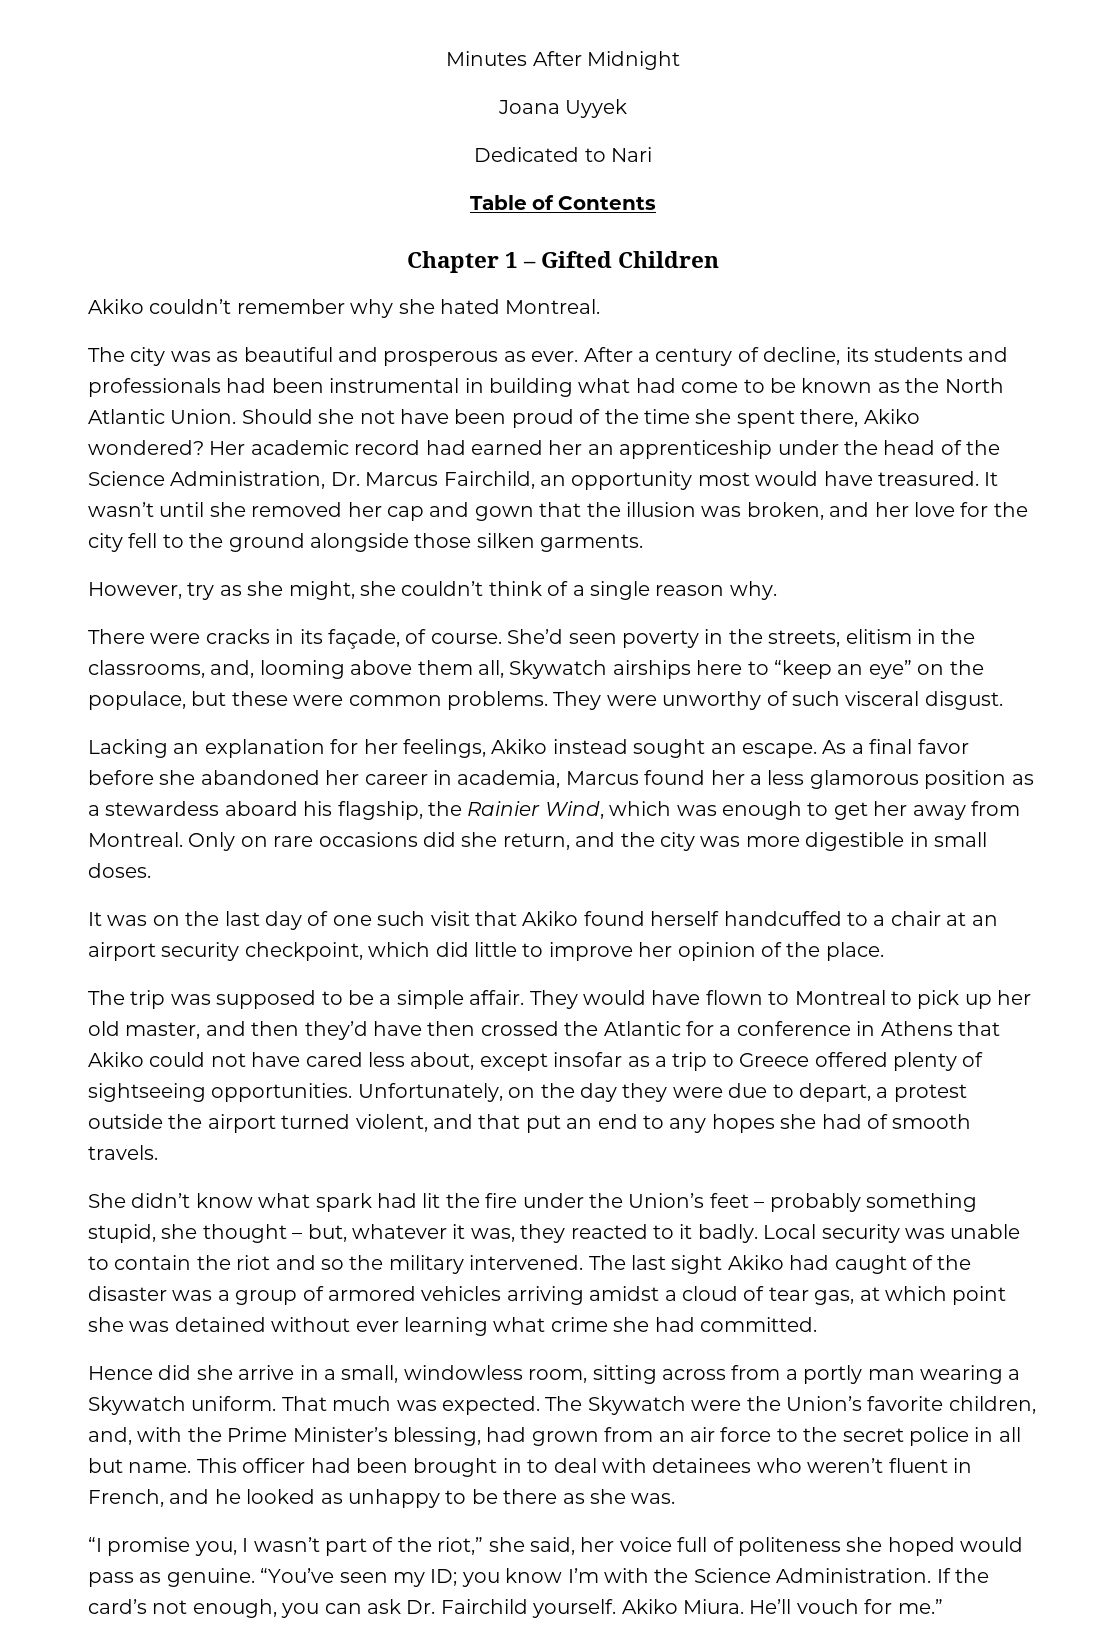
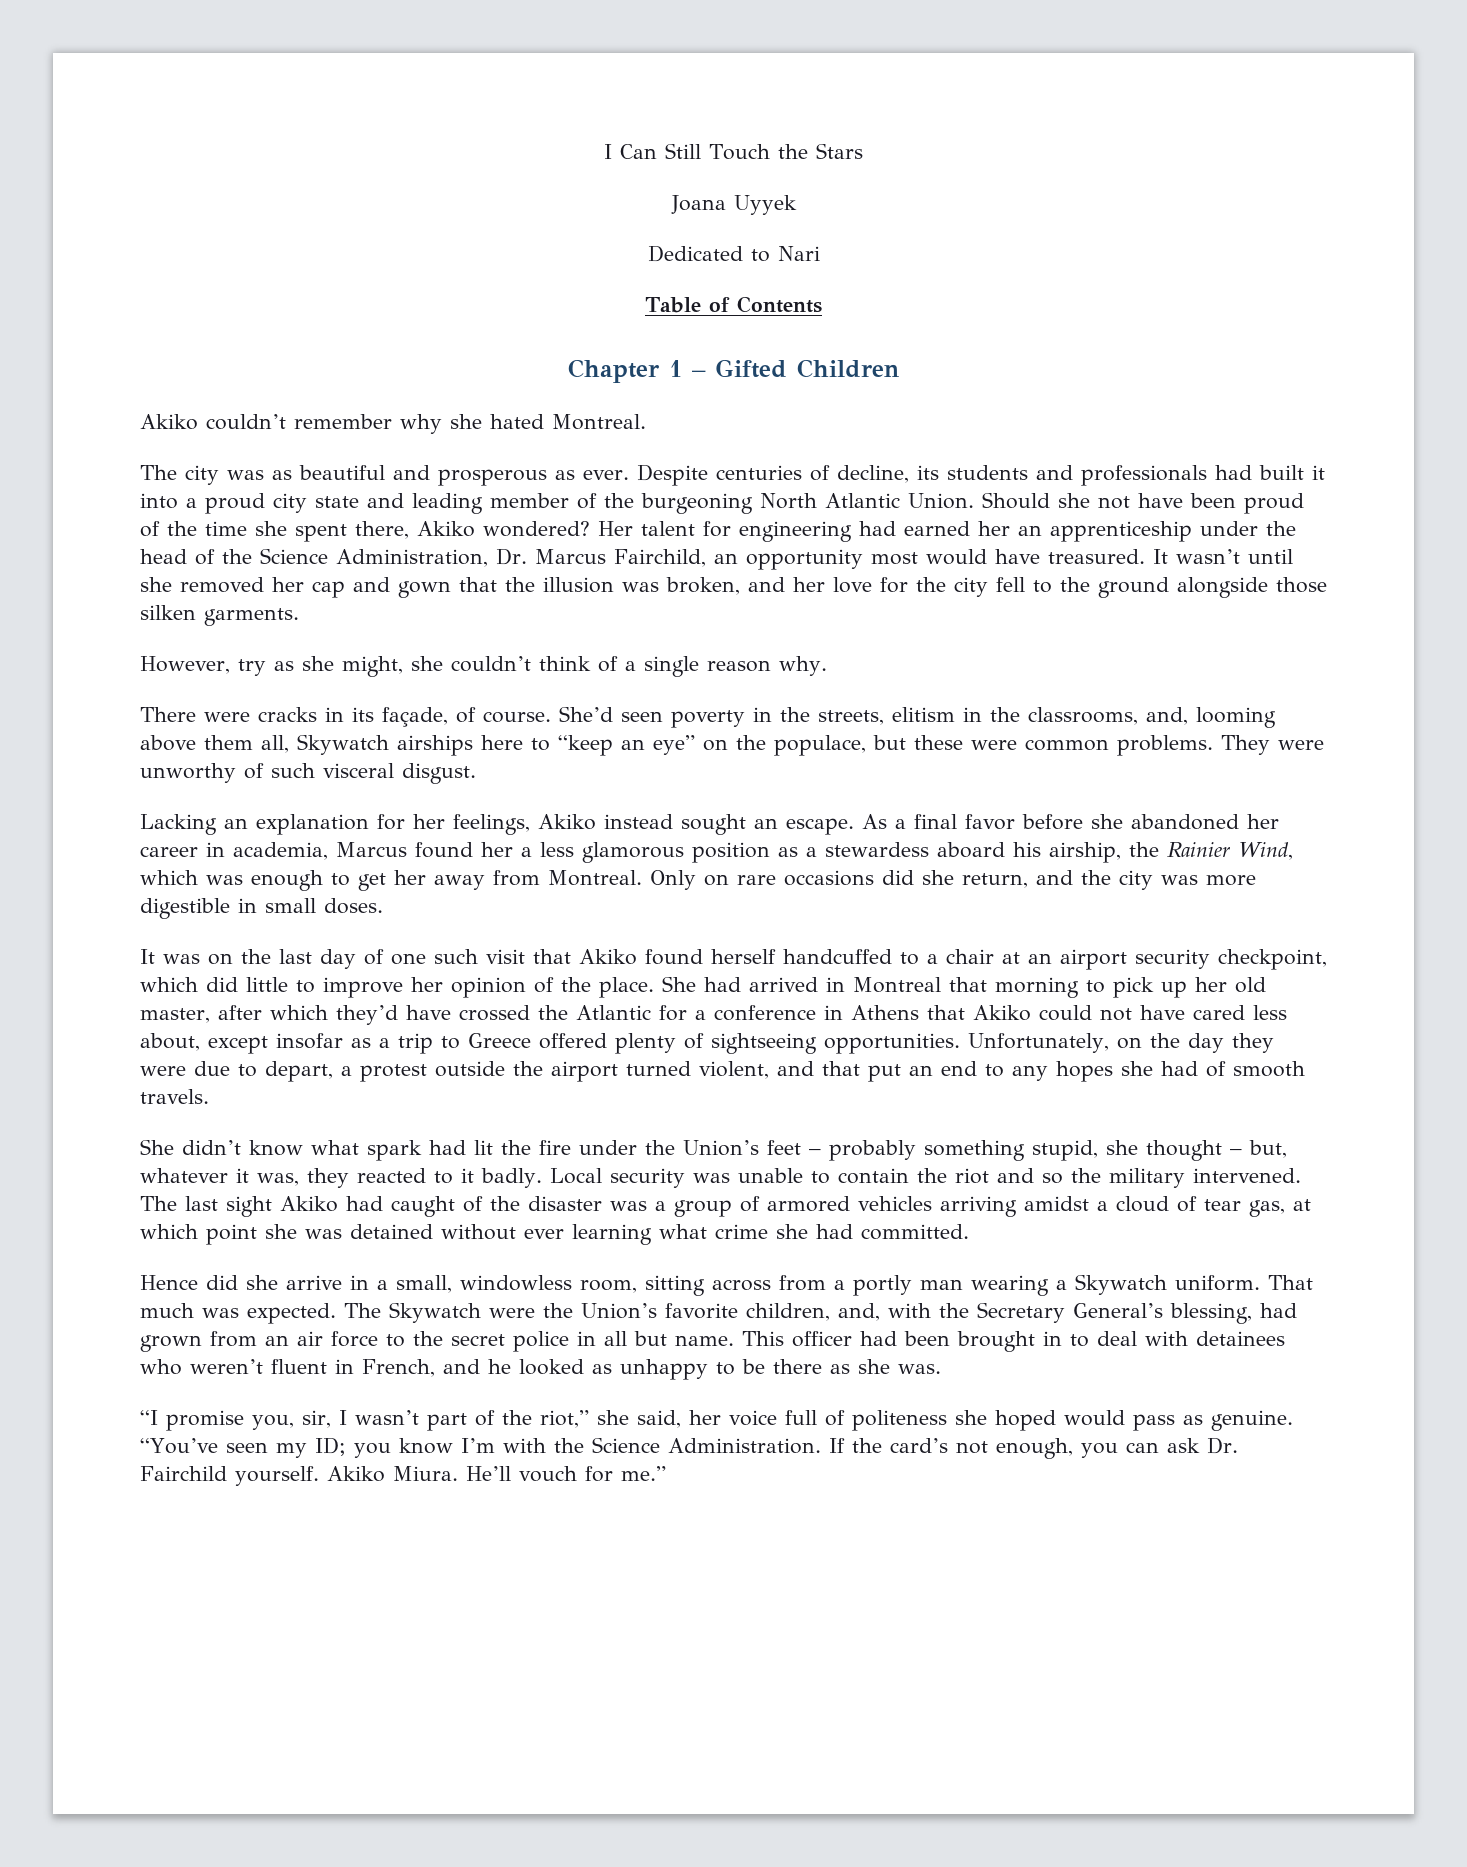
[446,51,680,70] Minutes After Midnight -> [604,143,863,160] I Can Still Touch the Stars
[583,347,733,366] After a century -> [636,464,802,486] Despite centuries
[271,378,940,397] been instrumental in building what had come to be known as the -> [1258,465,1325,480] [140,493,753,514] built it into a proud city state and leading member of the burgeoning
[250,440,421,455] academic record -> [641,521,852,542] talent for engineering
[337,801,423,820] flagship, -> [1049,842,1121,863] airship,
[88,990,886,1009] // The trip was supposed to be a simple affair. They would have flown to Montreal -> [662,976,1079,998] She had arrived in Montreal that morning
[205,1021,300,1036] and then -> [217,1005,328,1020] after which
[427,1021,476,1036] then -> (451, 1012) none
[227,1427,388,1442] Prime Minister’s -> [977,1302,1163,1323] Secretary General’s
(237, 1548) none -> [302,1410,331,1428] sir,

